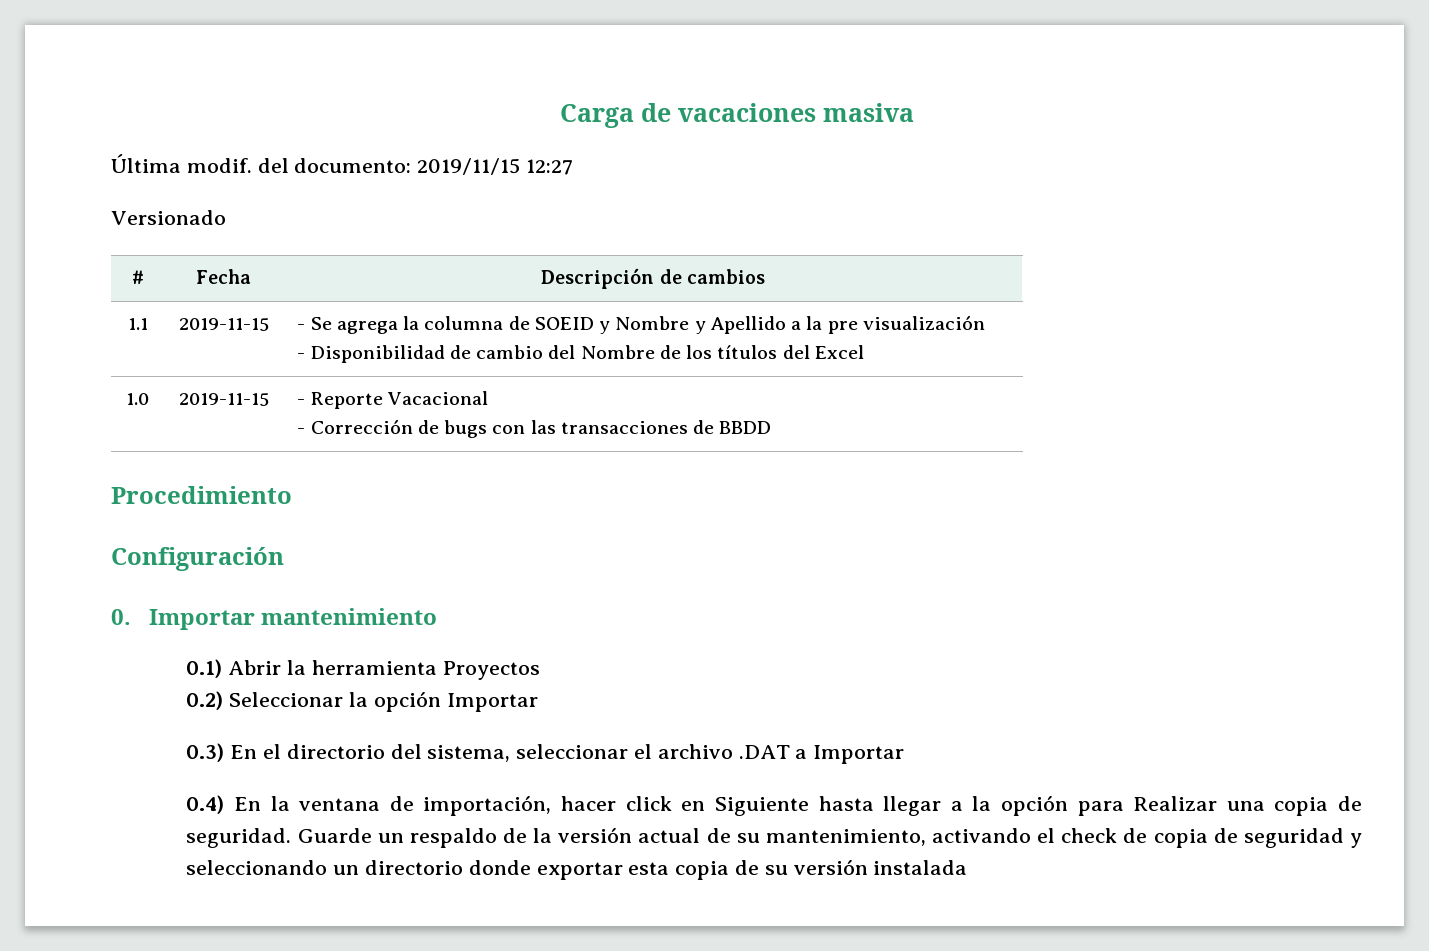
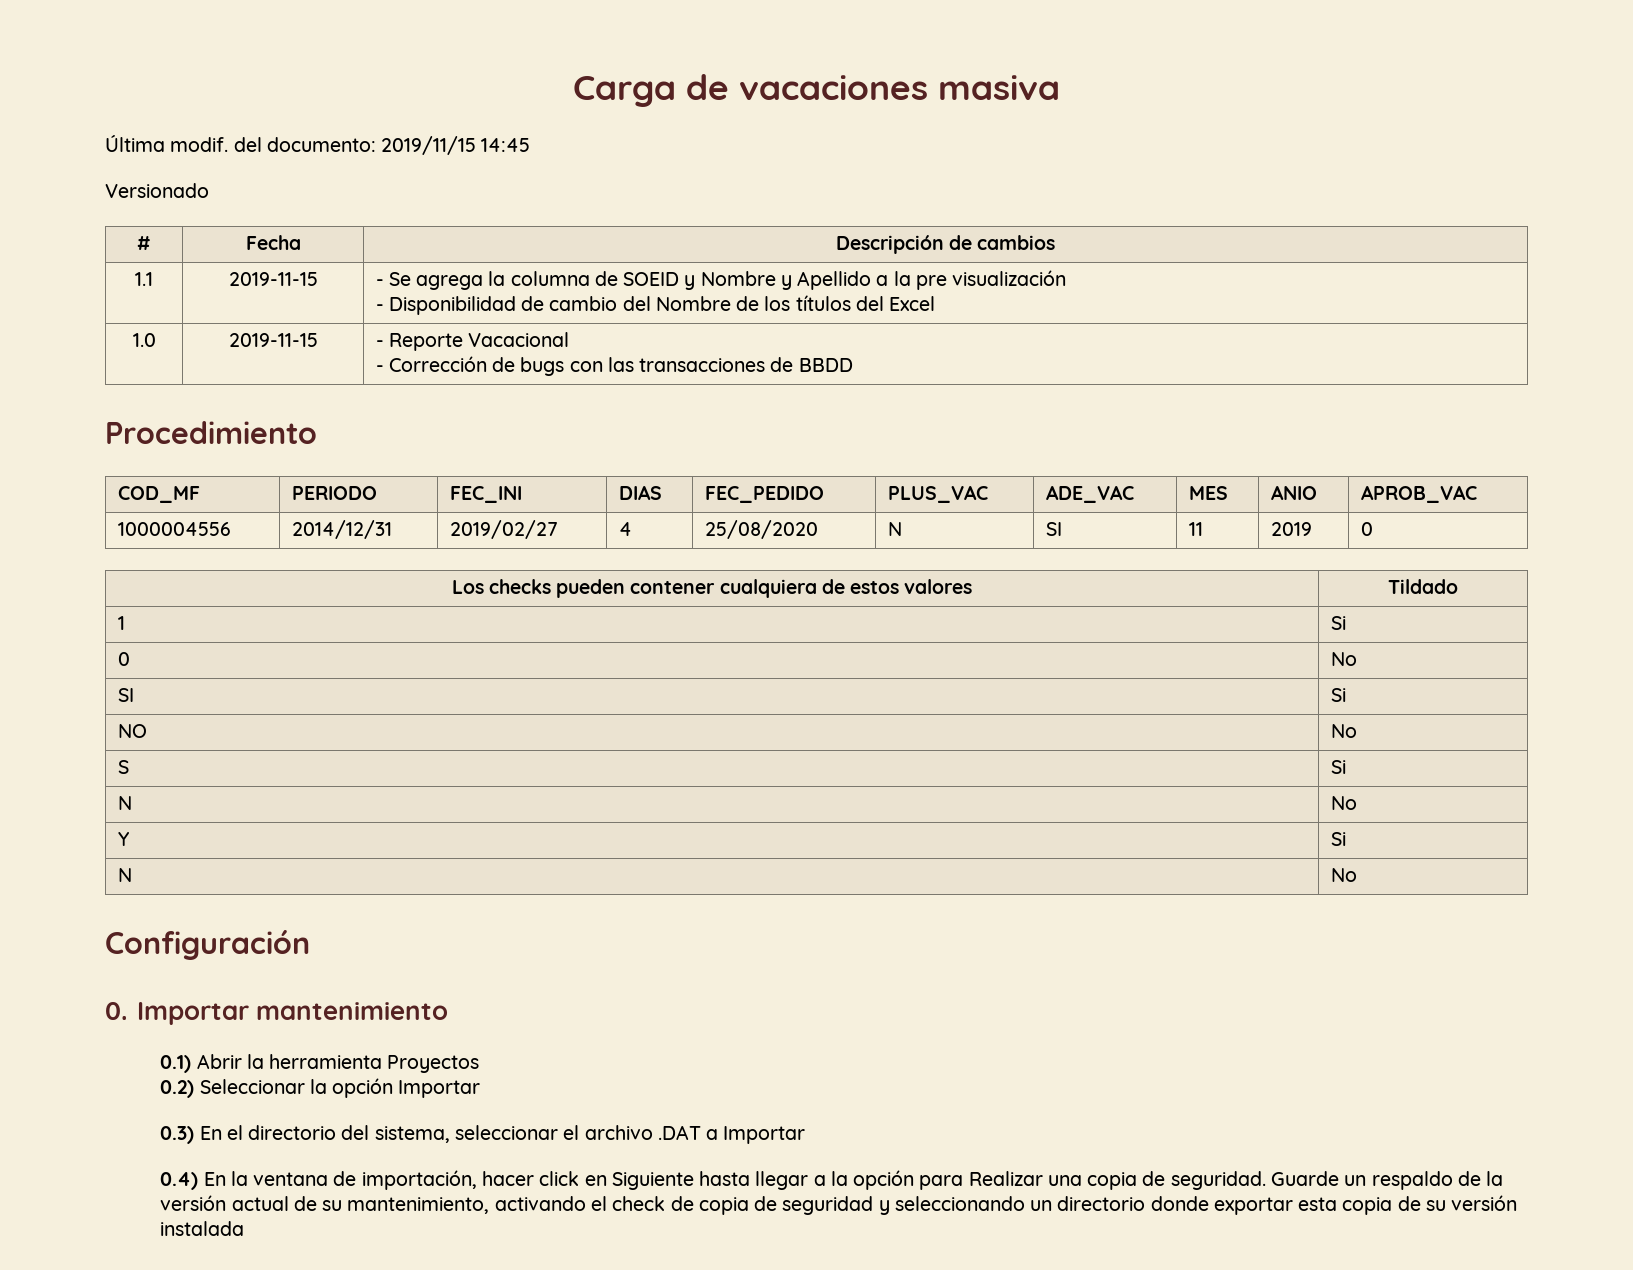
[526,159,574,175] 12:27 -> [481,138,531,152] 14:45
(292, 495) none -> [117,486,200,503] [291,486,377,500] [449,486,522,503] [618,485,662,500] [704,486,824,503] [887,485,988,503] [1045,485,1134,503] [1188,486,1228,500] [1270,485,1317,500] [1360,485,1477,503] [117,522,231,536] [291,520,392,539] [449,520,558,539] [618,522,632,536] [704,520,818,539] [887,522,902,536] [1045,522,1062,536] [1188,522,1203,536] [1270,522,1312,536] [1360,522,1373,536] [451,579,973,598] [1388,579,1458,594] [117,616,125,630] [1330,616,1346,630] [117,652,130,666] [1330,652,1357,666] [117,688,134,702] [1330,688,1346,702] [117,724,147,738] [1330,724,1357,738] [117,760,129,774] [1330,760,1346,774] [117,796,132,810] [1330,796,1357,810] [117,832,129,846] [1330,832,1346,846] [117,868,132,882] [1330,868,1357,882] // COD_MF | PERIODO | FEC_INI | DIAS | FEC_PEDIDO | PLUS_VAC | ADE_VAC | MES | ANIO | APROB_VAC // 1000004556 | 2014/12/31 | 2019/02/27 | 4 | 25/08/2020 | N | SI | 11 | 2019 | 0 // Los checks pueden contener cualquiera de estos valores | Tildado // 1 | Si // 0 | No // SI | Si // NO | No // S | Si // N | No // Y | Si // N | No

